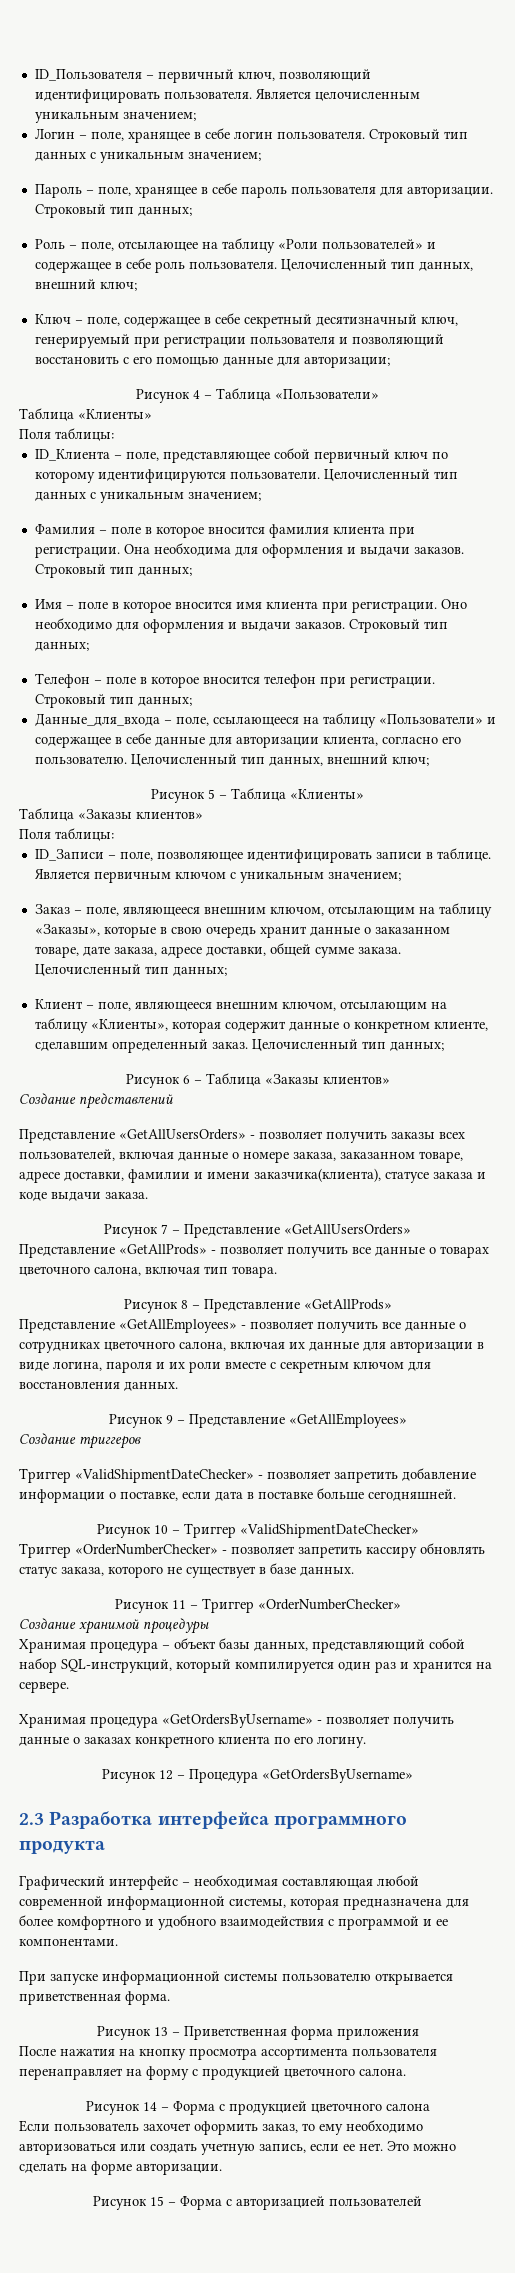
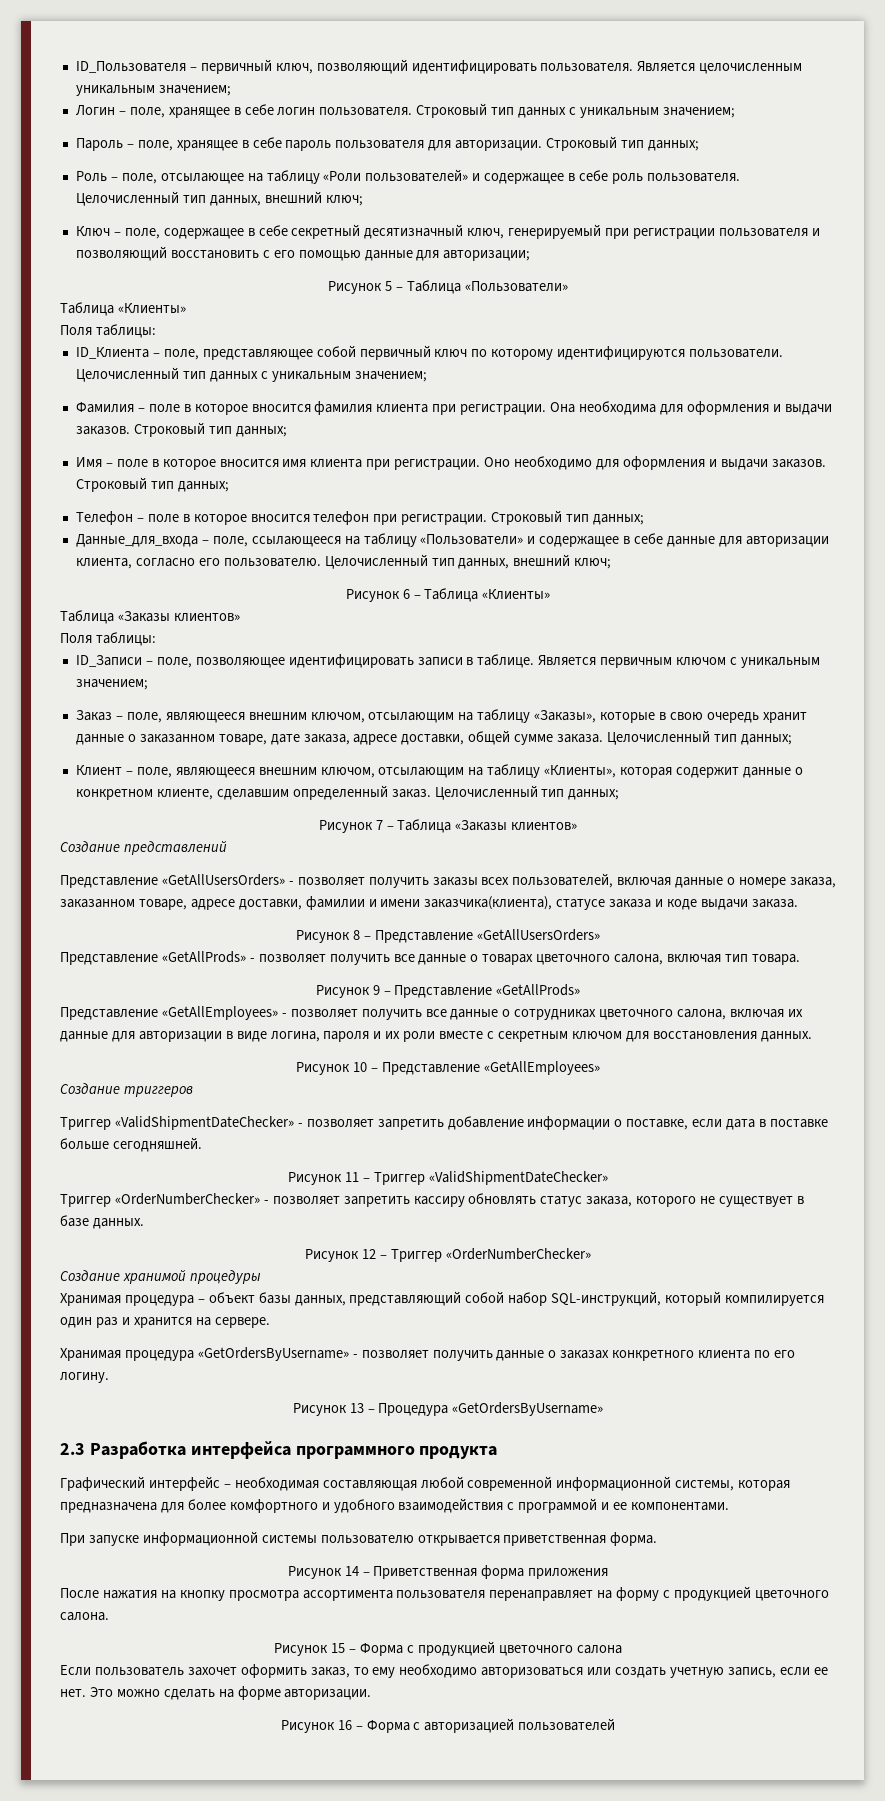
[193,390,200,399] 4 -> [385,281,393,291] 5
[208,789,215,799] 5 -> [402,589,410,599] 6
[182,1075,190,1084] 6 -> [375,820,383,830] 7
[161,1224,168,1234] 7 -> [353,930,361,940] 8
[180,1300,188,1309] 8 -> [372,985,380,995] 9
[165,1415,173,1424] 9 -> [353,1062,368,1072] 10
[153,1525,168,1534] 10 -> [345,1172,360,1182] 11
[171,1600,186,1609] 11 -> [362,1249,377,1259] 12
[159,1770,173,1780] 12 -> [349,1403,364,1413] 13
[153,2027,168,2036] 13 -> [344,1566,359,1576] 14
[142,2102,157,2111] 14 -> [331,1643,346,1653] 15
[150,2196,164,2206] 15 -> [337,1720,352,1730] 16

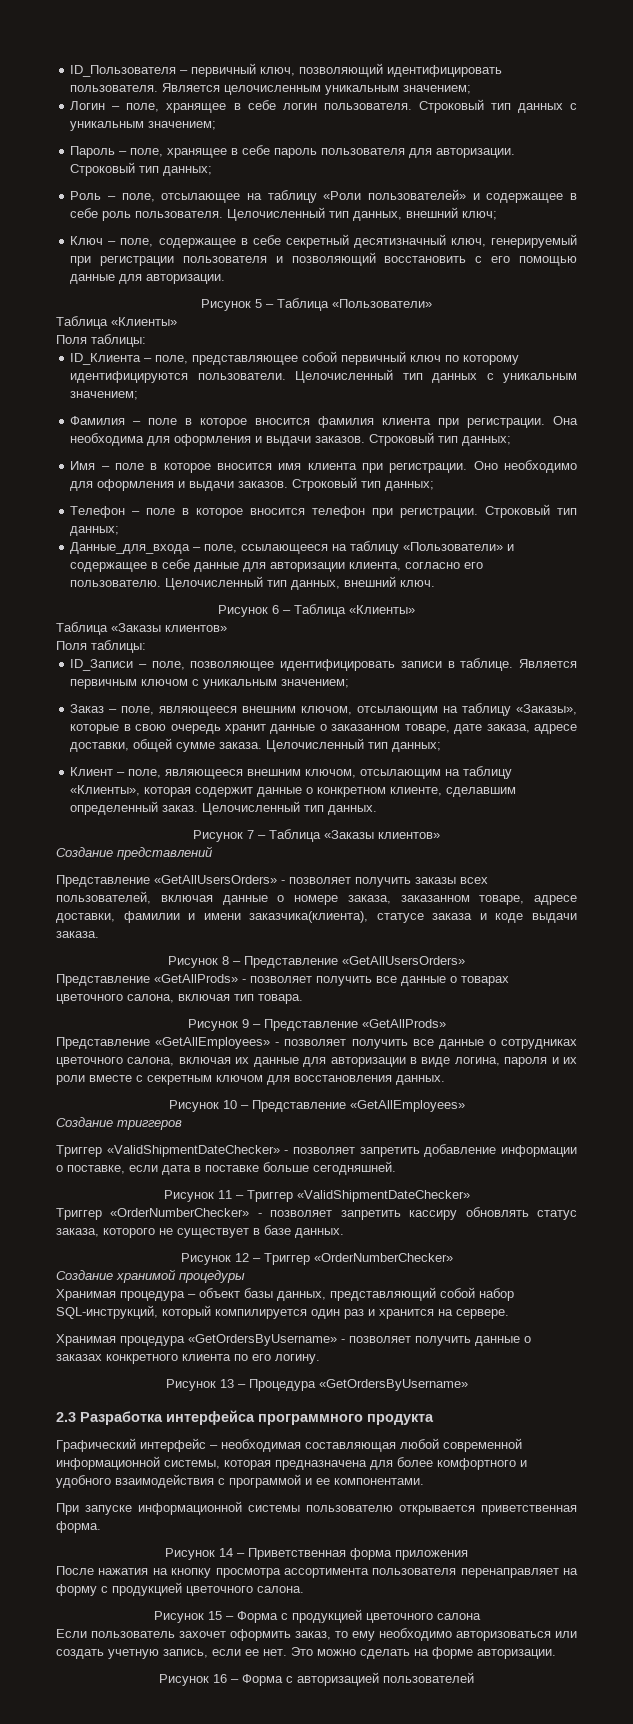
[443,250,531,261] авторизации; -> [146,274,226,284] авторизации.
[574,558,612,569] ключ; -> [400,580,436,587] ключ.
[568,789,620,800] данных; -> [328,805,378,815] данных.

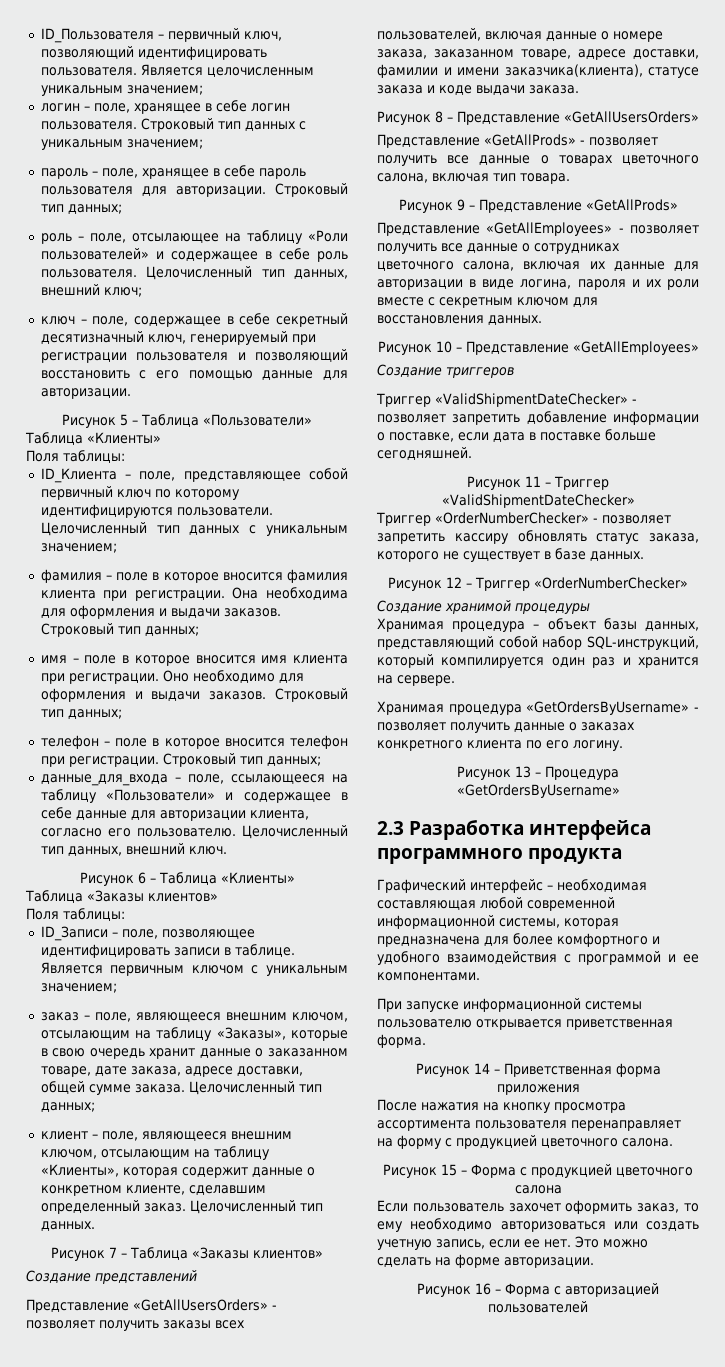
[70,101,106,110] Логин -> [40,103,80,112] логин
[70,146,116,158] Пароль -> [40,168,88,179] пароль
[70,191,102,200] Роль -> [40,233,72,244] роль
[70,236,104,245] Ключ -> [40,316,75,325] ключ
[70,416,126,425] Фамилия -> [40,569,102,583] фамилия
[70,461,96,470] Имя -> [40,655,67,663] имя
[70,506,126,518] Телефон -> [40,735,99,749] телефон
[70,542,191,554] Данные_для_входа -> [40,774,168,786] данные_для_входа
[70,704,105,713] Заказ -> [40,1012,79,1021] заказ
[70,767,114,776] Клиент -> [40,1131,88,1140] клиент

